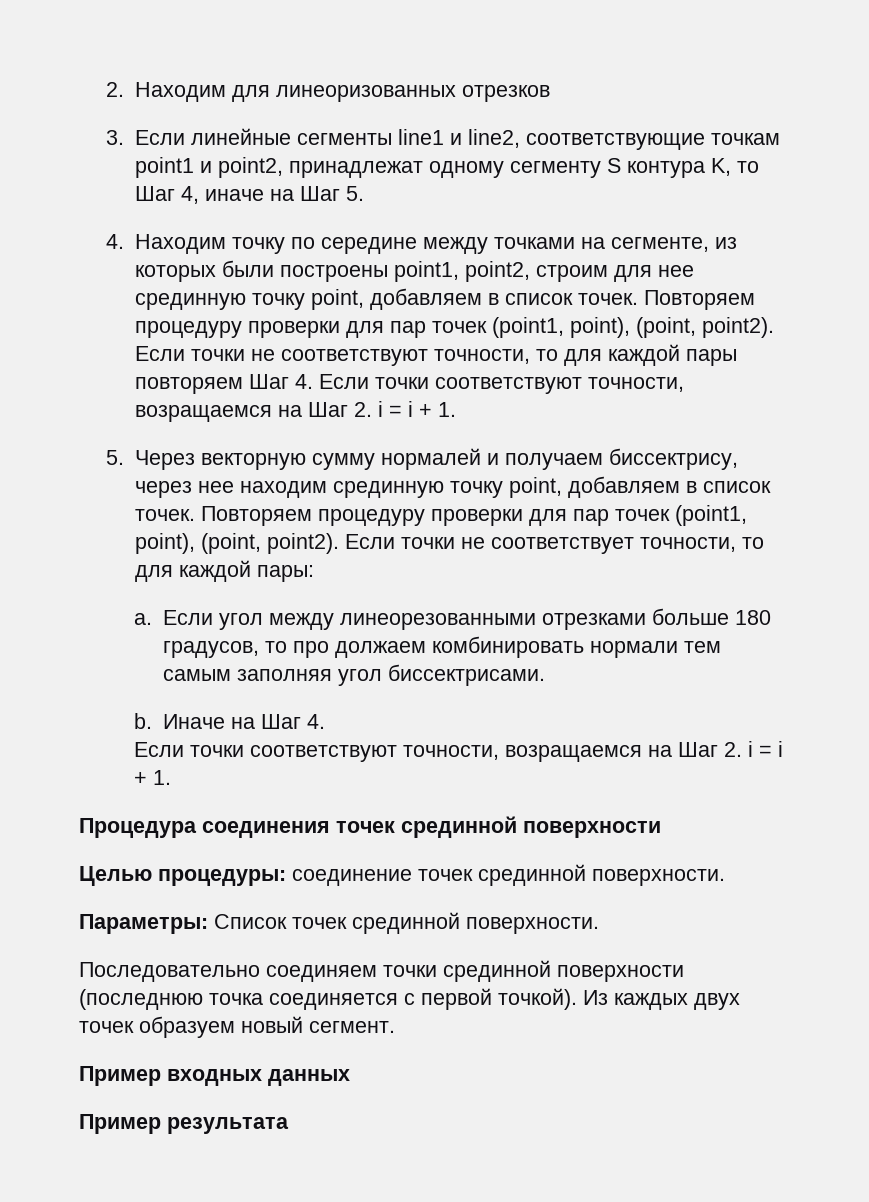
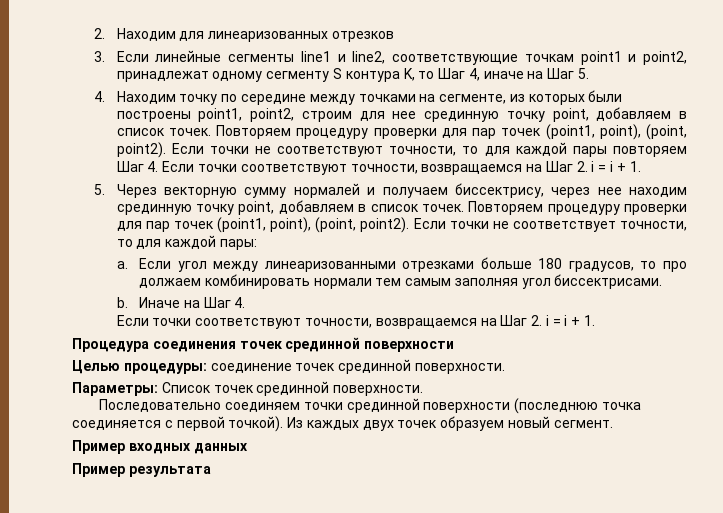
[276,85,457,102] линеоризованных -> [208,31,329,42] линеаризованных
[135,405,273,422] возращаемся -> [421,164,523,175] возвращаемся
[339,613,536,630] линеорезованными -> [264,261,396,272] линеаризованными
[504,745,642,762] возращаемся -> [375,318,477,329] возвращаемся

